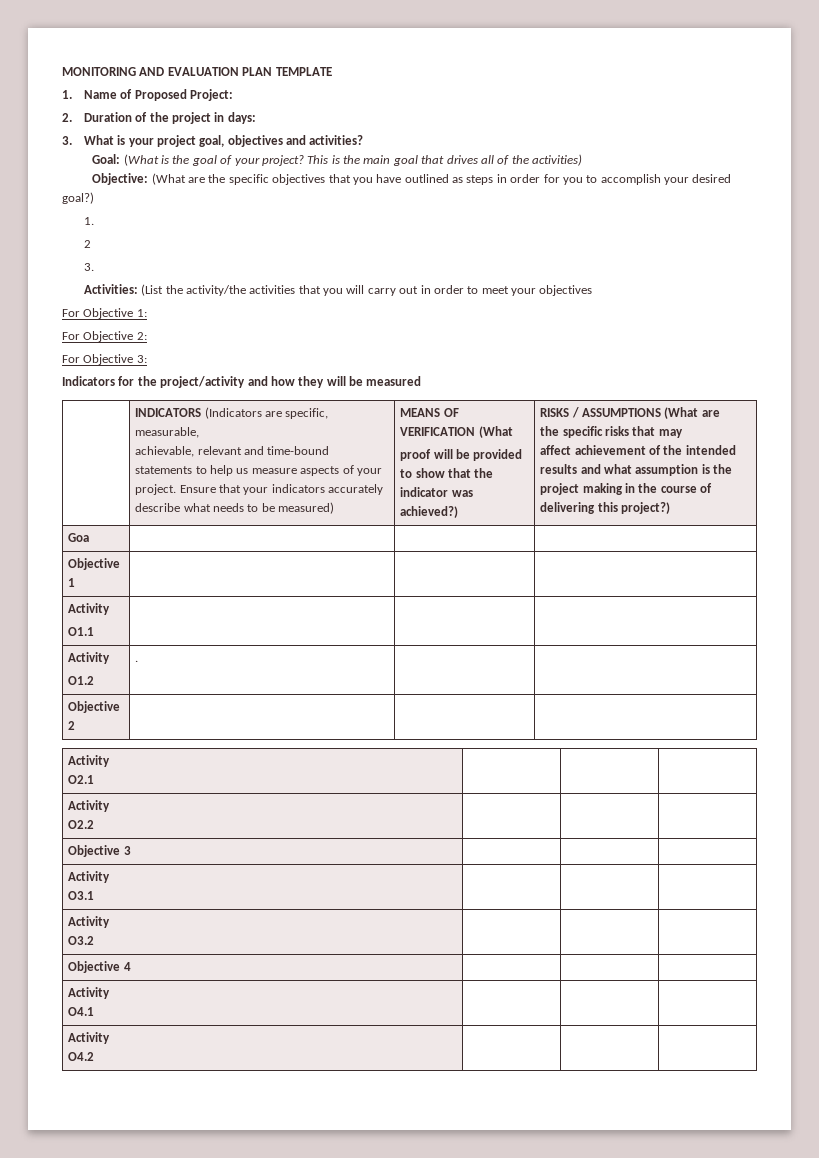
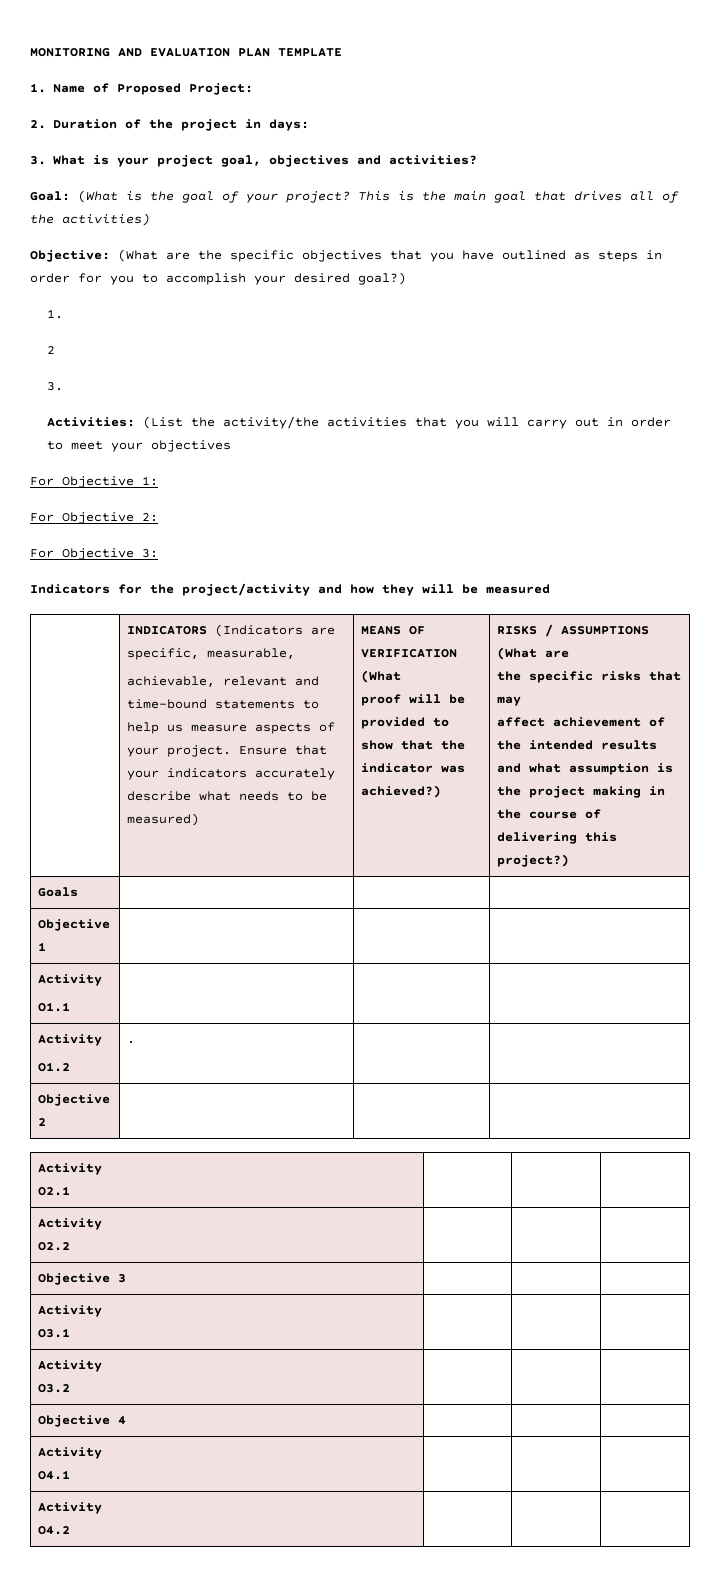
[68,533,90,542] Goa -> [38,887,79,897] Goals

